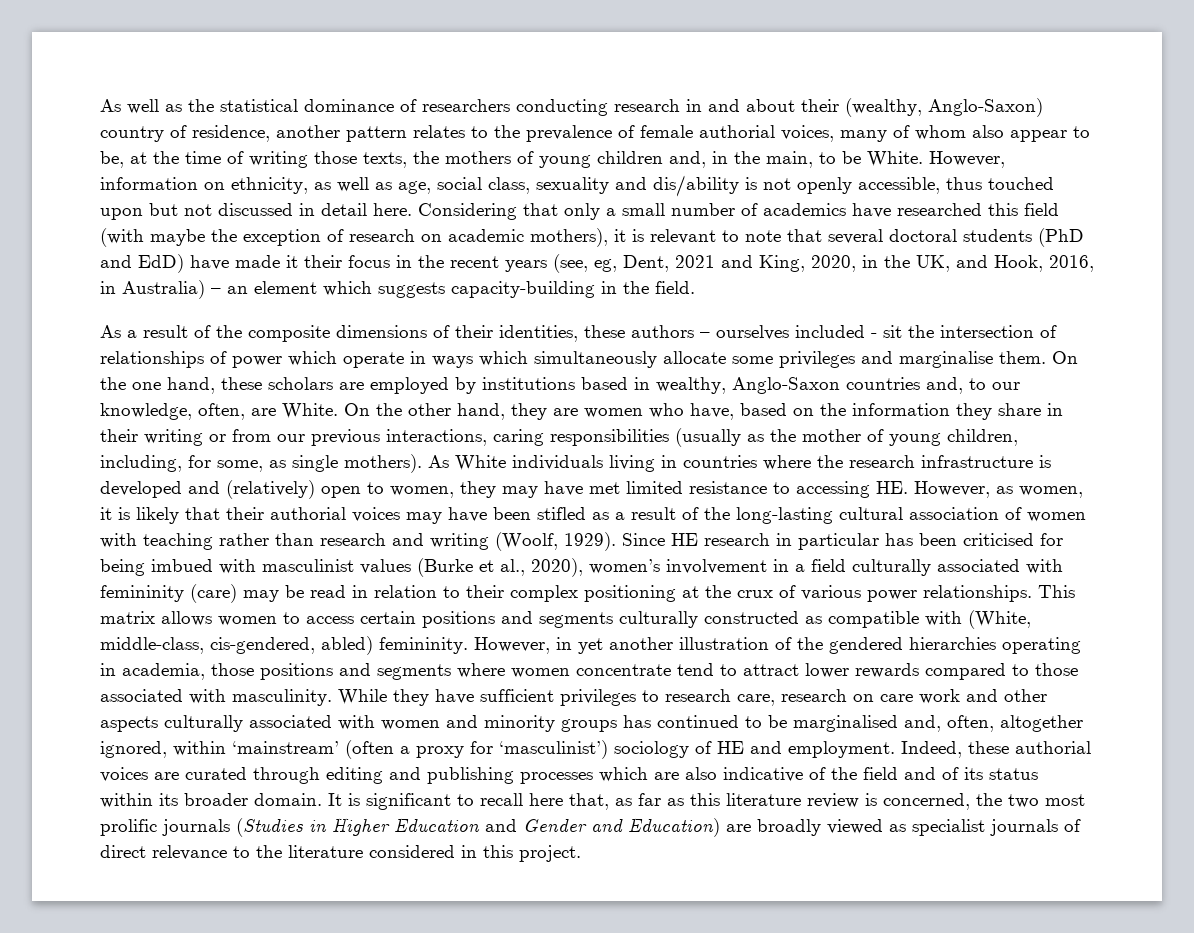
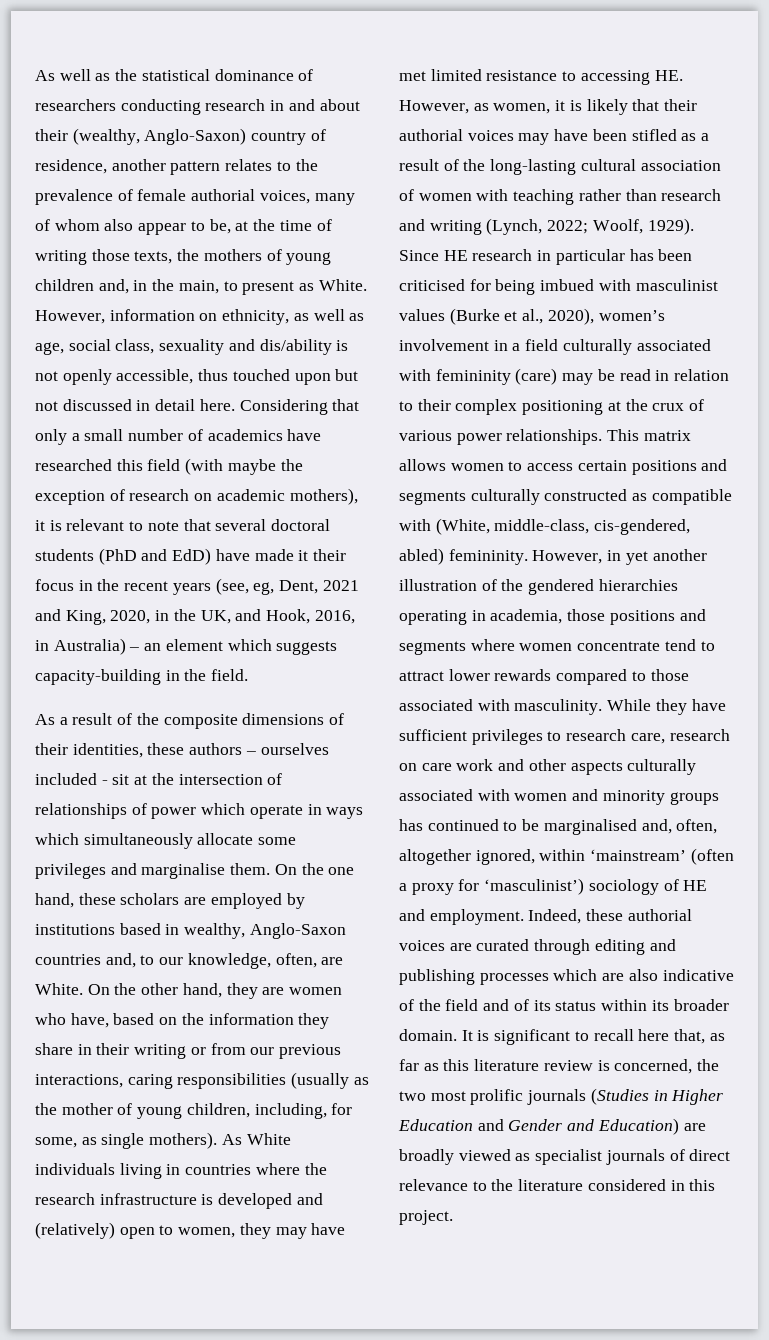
[842,151,861,164] be -> [242,281,315,295] present as
(902, 331) none -> [134,775,148,785] at
[495,532,558,551] (Woolf, -> [486,218,643,235] (Lynch, 2022; Woolf,

